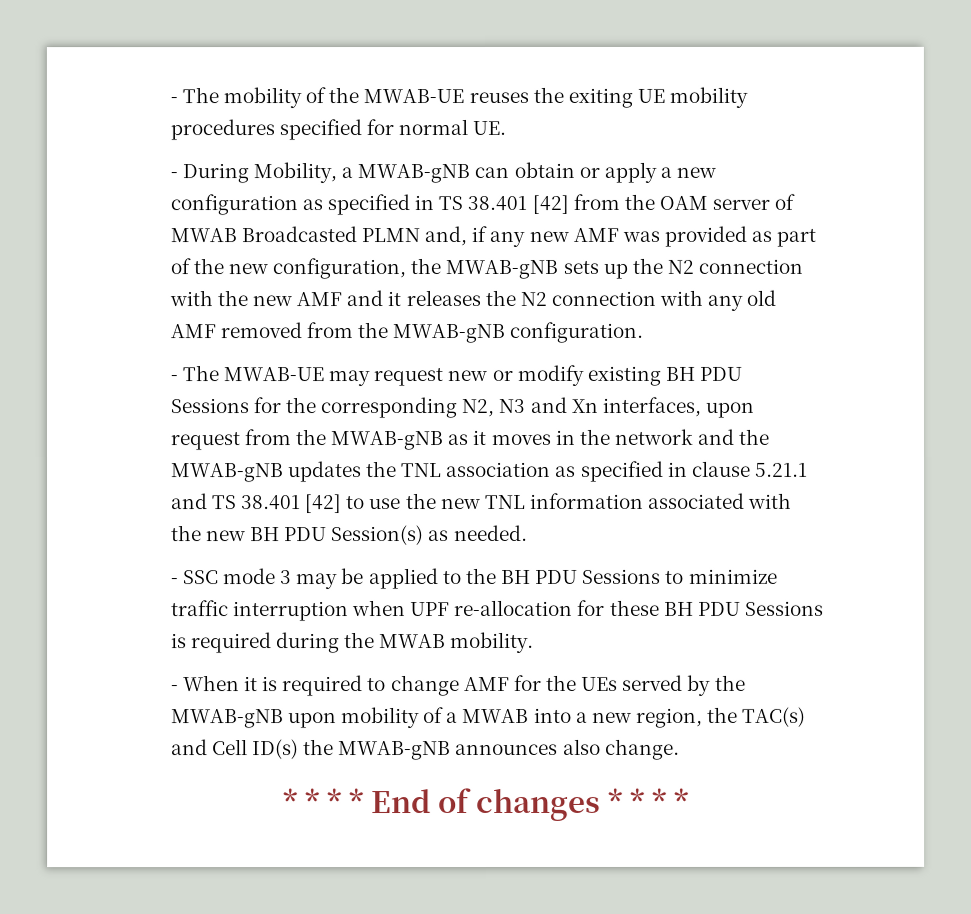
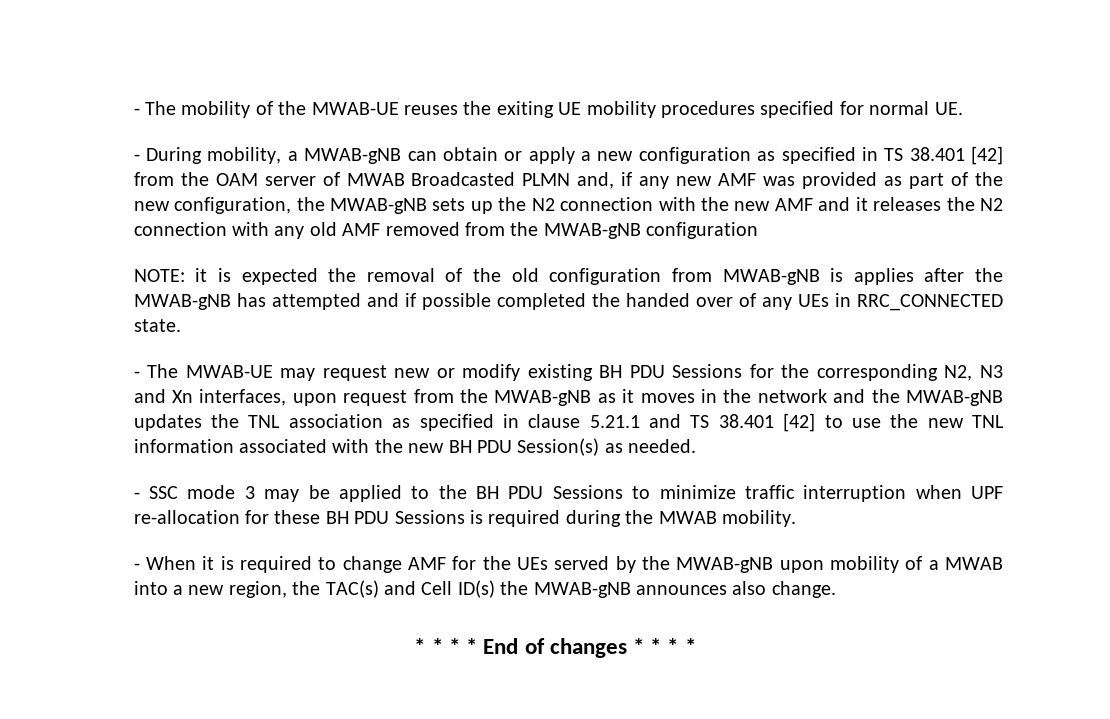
[253,162,338,184] Mobility, -> [207,147,282,164] mobility,
[509,321,644,343] configuration. -> [646,222,759,239] [133,268,1003,285] [133,293,1003,311] [133,319,181,332] configuration // NOTE: it is expected the removal of the old configuration from MWAB-gNB is applies after the MWAB-gNB has attempted and if possible completed the handed over of any UEs in RRC_CONNECTED state.

